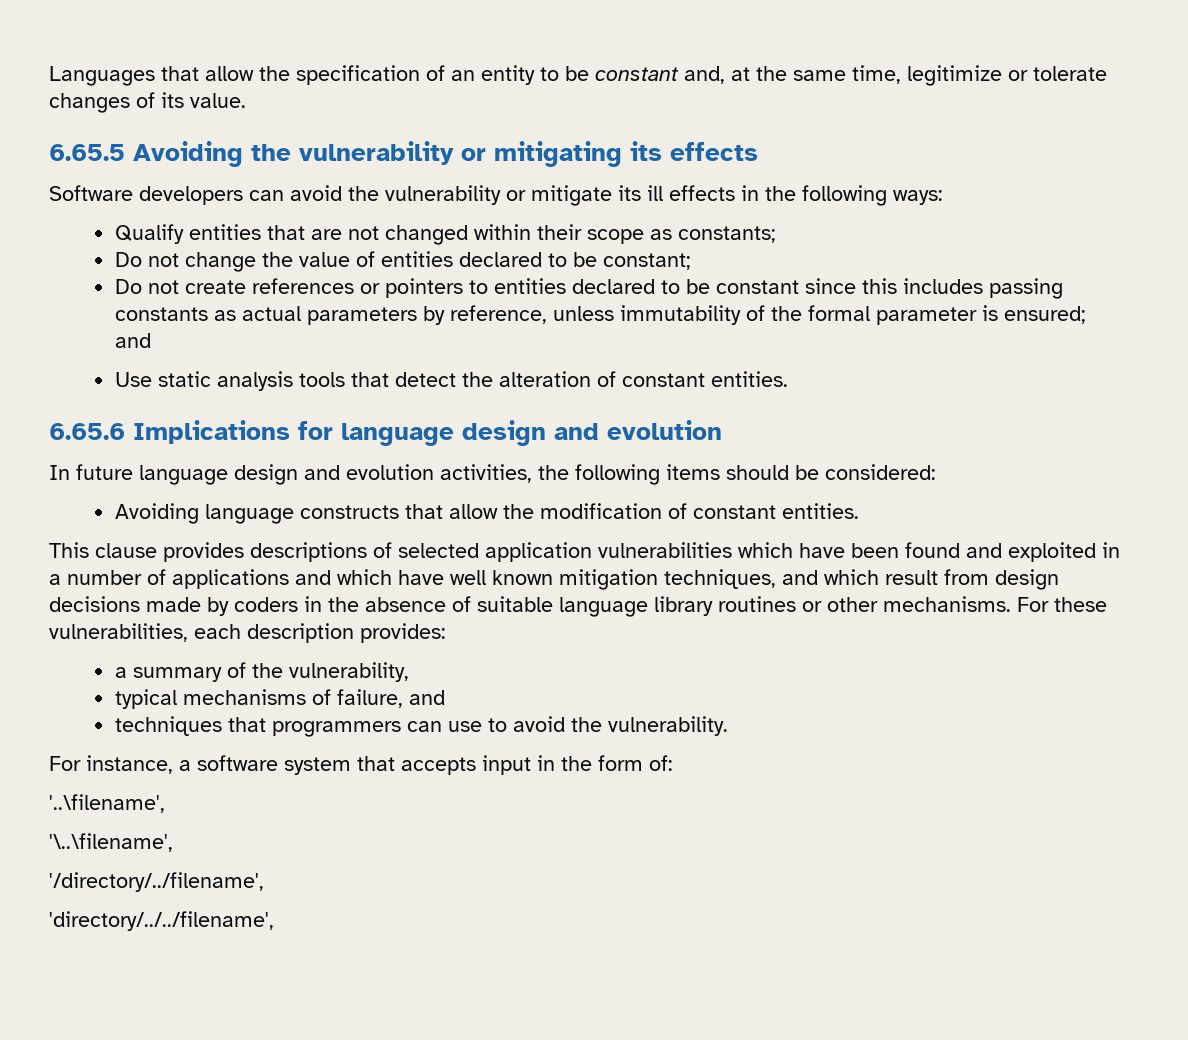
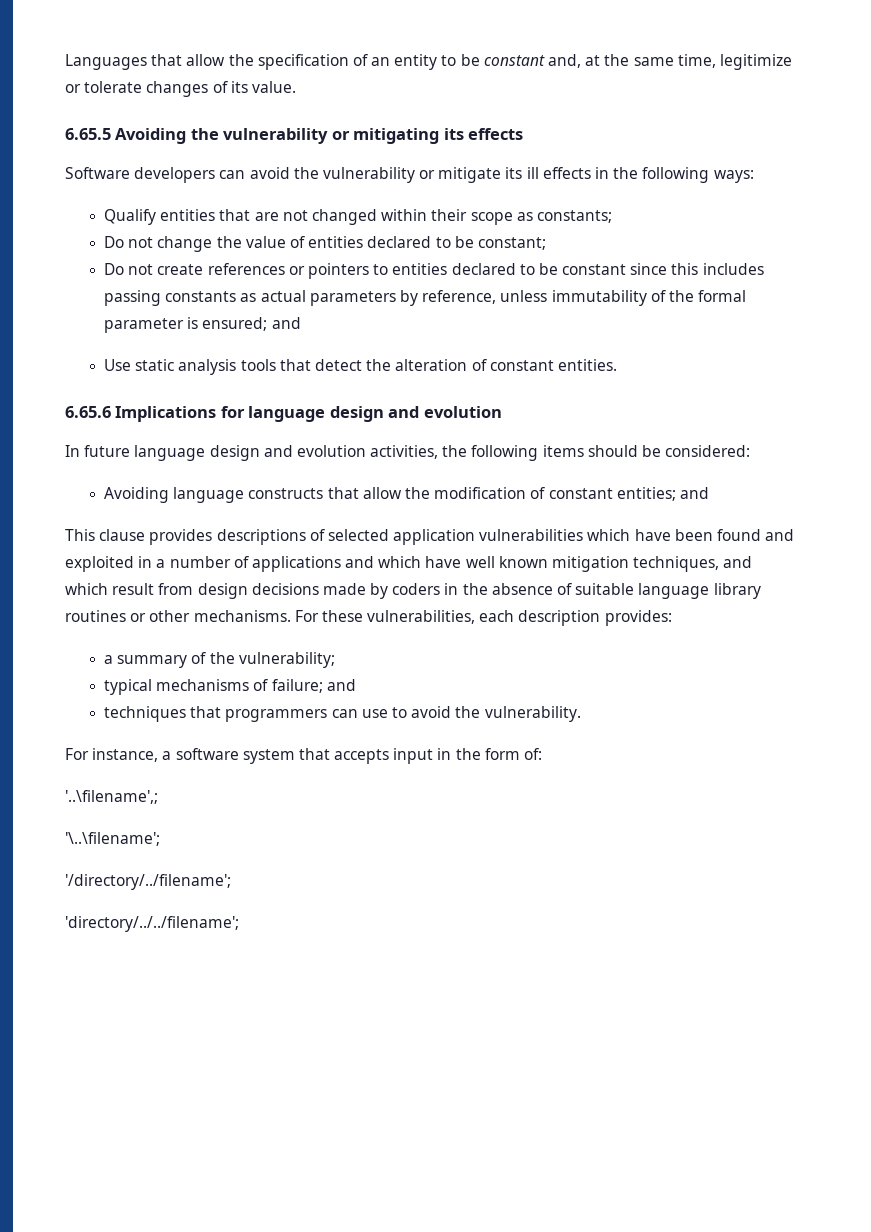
[782,503,860,519] entities. -> [616,487,709,501] entities; and
[289,662,410,682] vulnerability, -> [238,652,335,668] vulnerability;
[337,689,404,708] failure, -> [271,679,323,693] failure;
[49,794,165,813] [49,833,173,852] [49,872,264,892] [49,911,274,931] '..\filename', // '\..\filename', // '/directory/../filename', // 'directory/../../filename', -> [65,790,158,804] [65,832,160,846] [65,874,231,890] [65,916,239,932] '..\filename',; // '\..\filename'; // '/directory/../filename'; // 'directory/../../filename';

